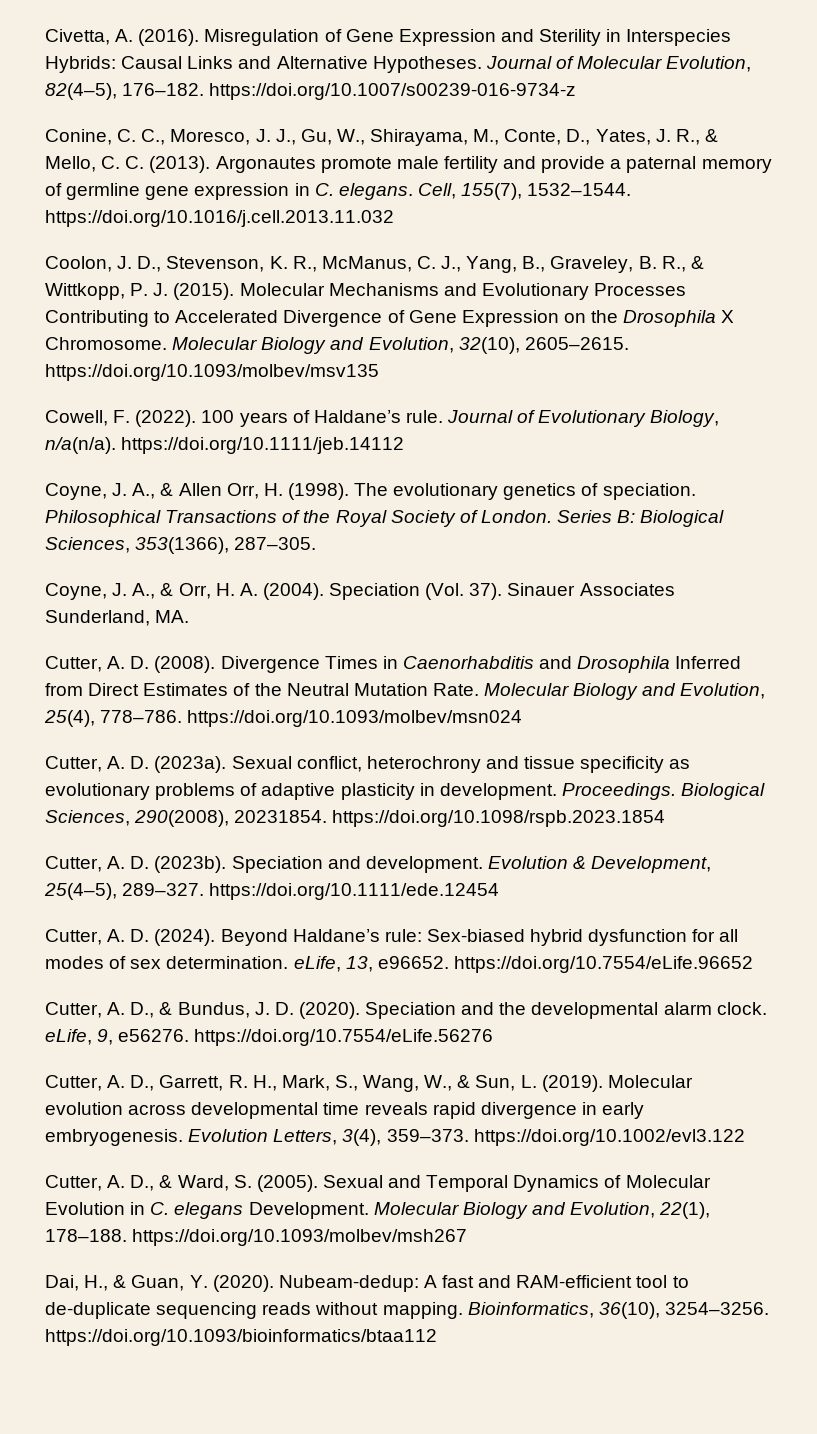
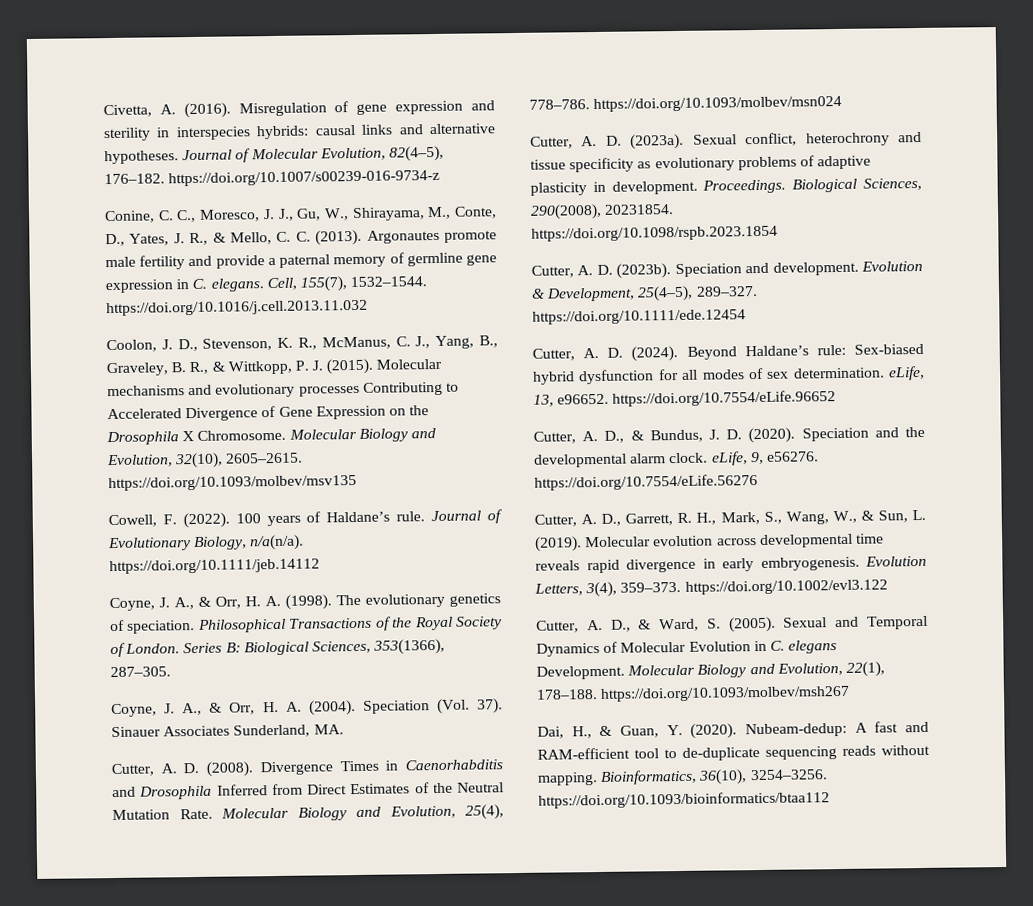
[345,29,732,46] [45,56,482,73] Gene Expression and Sterility in Interspecies Hybrids: Causal Links and Alternative Hypotheses. -> [356,100,495,115] [103,123,496,142] [104,150,179,165] gene expression and sterility in interspecies hybrids: causal links and alternative hypotheses.
[328,283,687,300] Mechanisms and Evolutionary Processes -> [107,383,360,398] mechanisms and evolutionary processes
[178,483,283,499] Allen Orr, H. -> [215,595,281,609] Orr, H. A.

